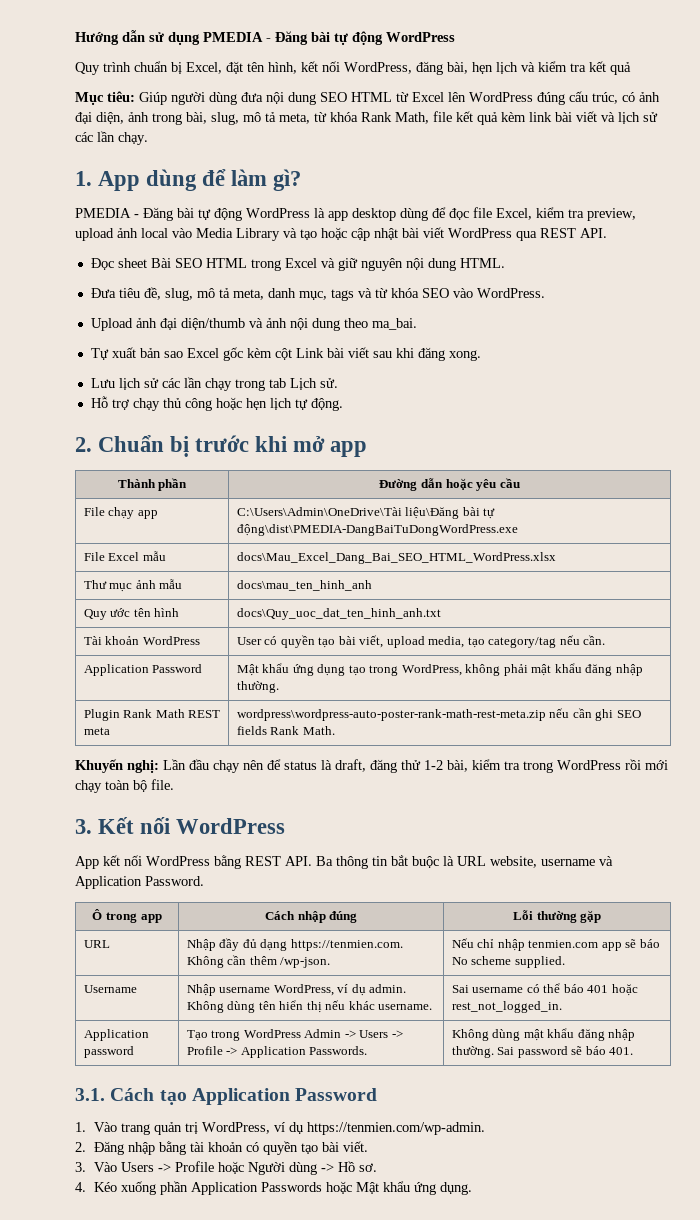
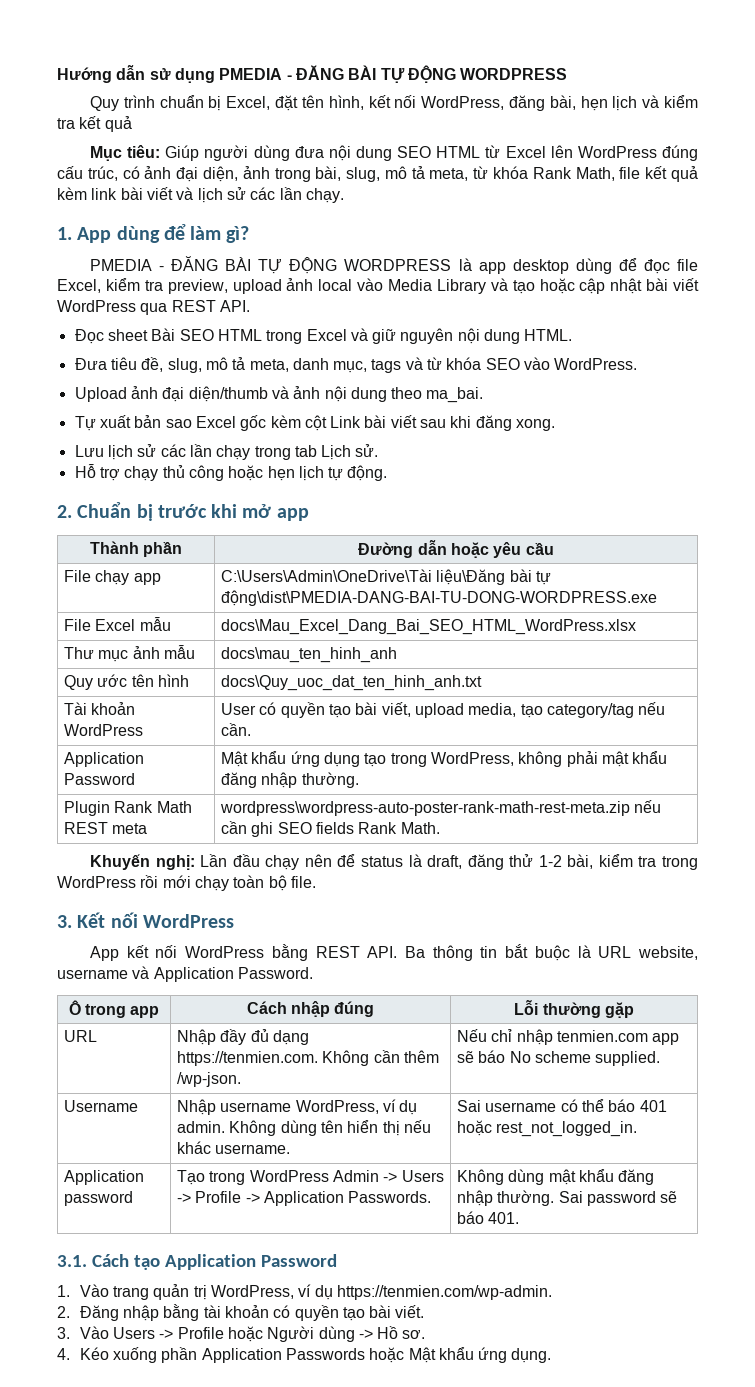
[275,31,455,45] Đăng bài tự động WordPress -> [295,65,568,83] ĐĂNG BÀI TỰ ĐỘNG WORDPRESS
[143,207,310,221] Đăng bài tự động WordPress -> [171,256,452,274] ĐĂNG BÀI TỰ ĐỘNG WORDPRESS
[236,524,518,536] động\dist\PMEDIA-DangBaiTuDongWordPress.exe -> [220,590,657,606] động\dist\PMEDIA-DANG-BAI-TU-DONG-WORDPRESS.exe

